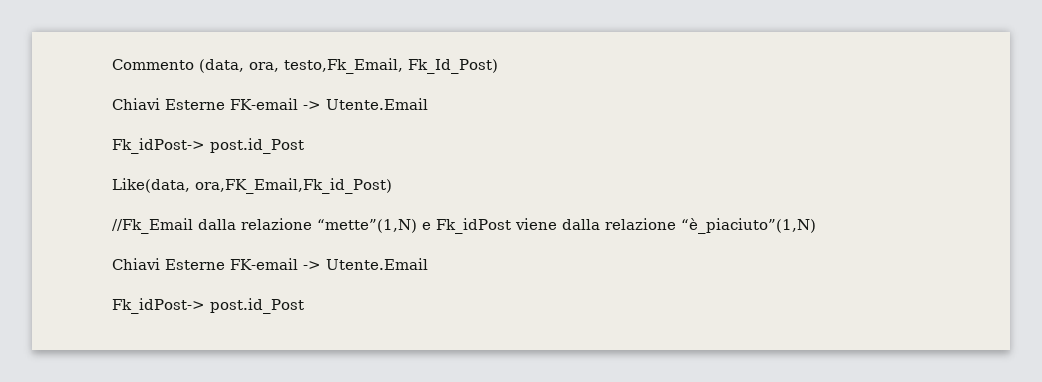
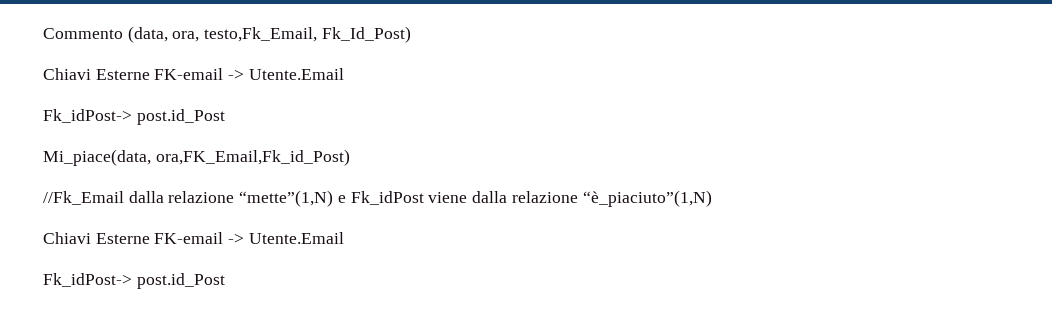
[112,178,190,193] Like(data, -> [43,149,151,166] Mi_piace(data,

